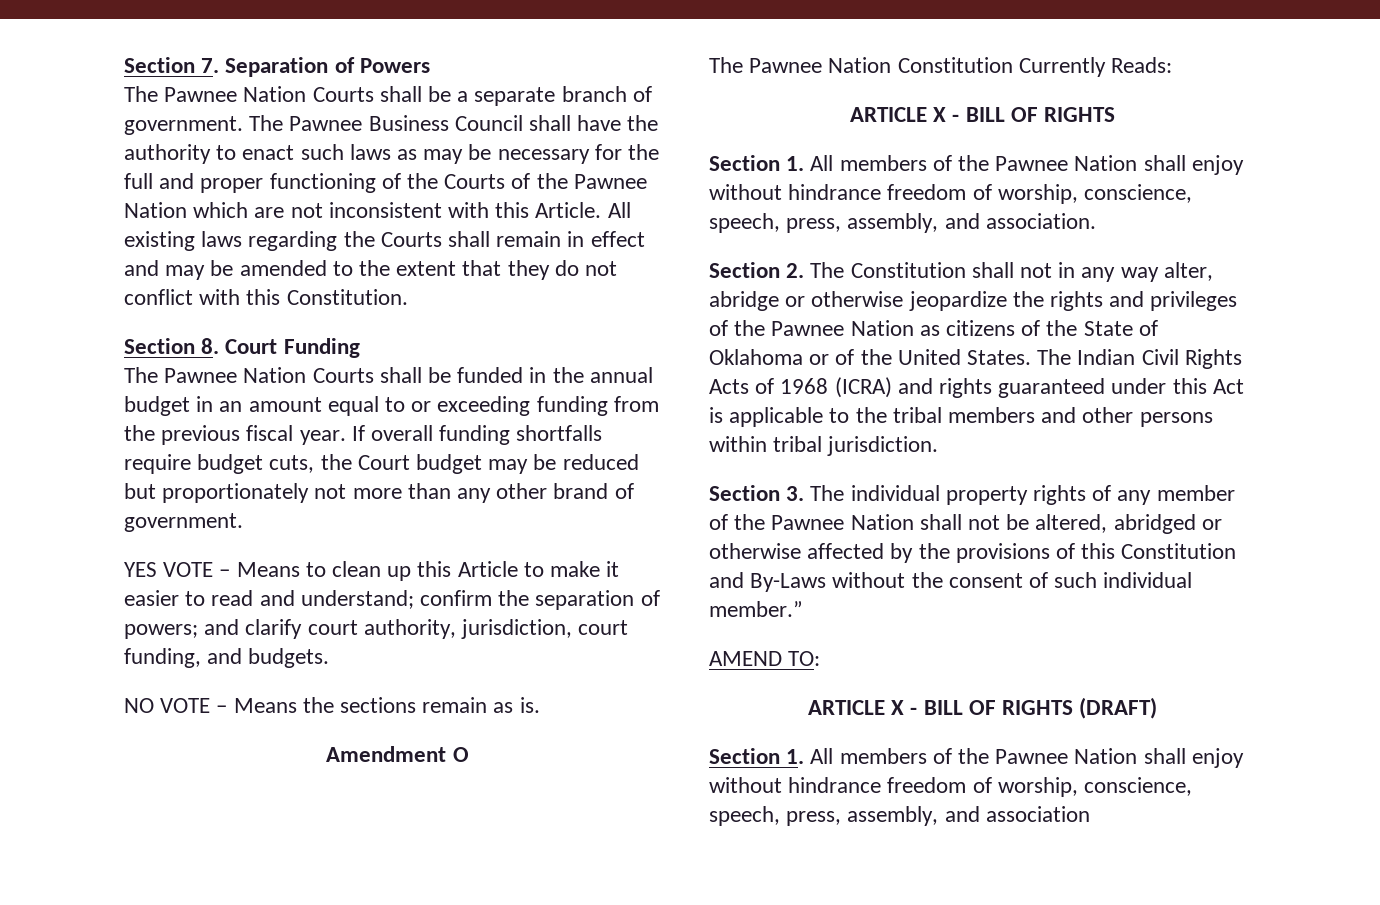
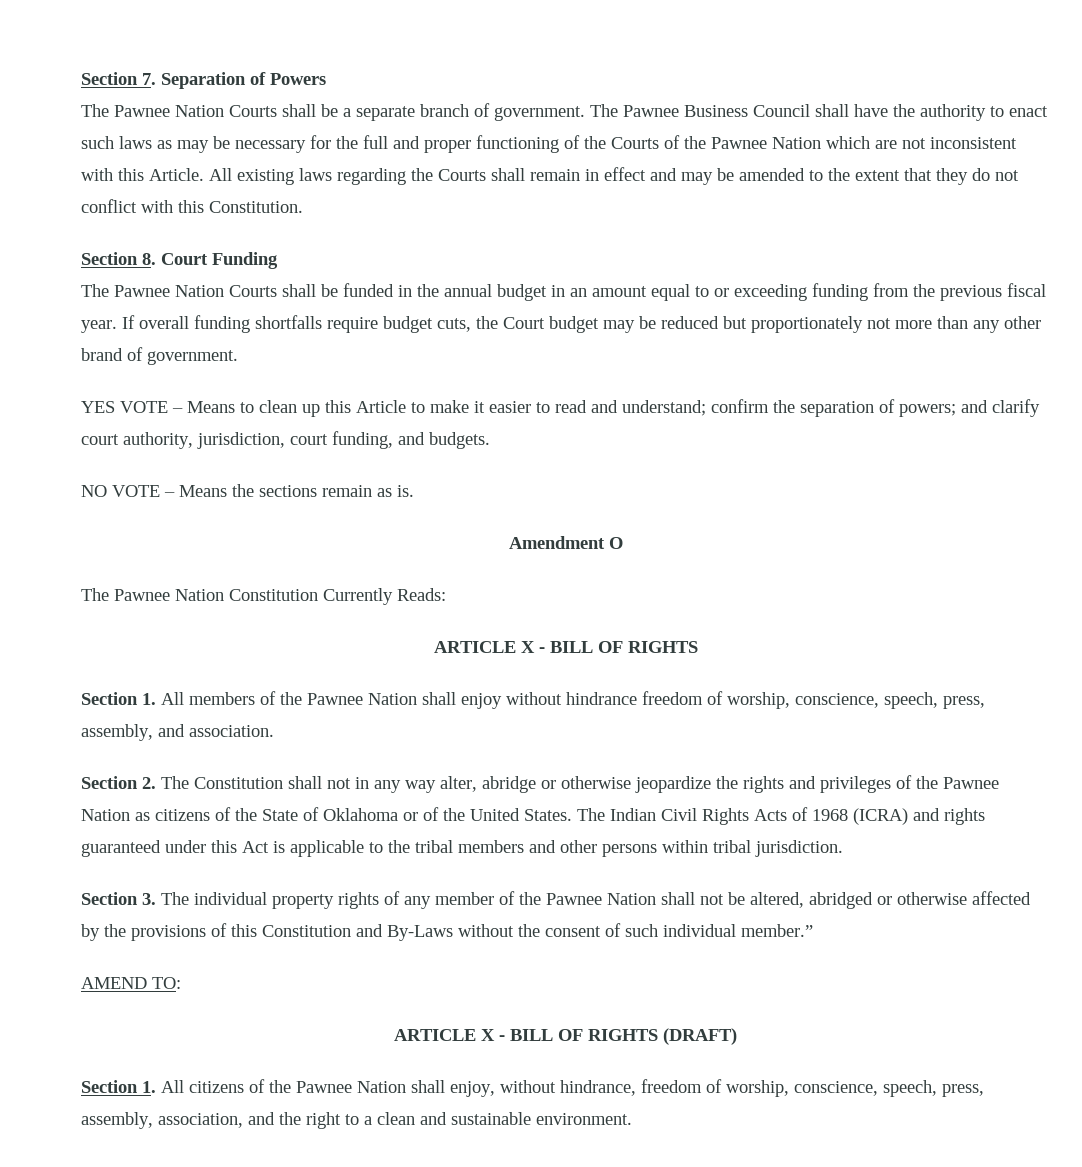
[839,748,1244,768] [709,777,1193,797] [709,806,1090,826] members of the Pawnee Nation shall enjoy without hindrance freedom of worship, conscience, speech, press, assembly, and association -> [189,1079,984,1097] [81,1112,632,1129] citizens of the Pawnee Nation shall enjoy, without hindrance, freedom of worship, conscience, speech, press, assembly, association, and the right to a clean and sustainable environment.

